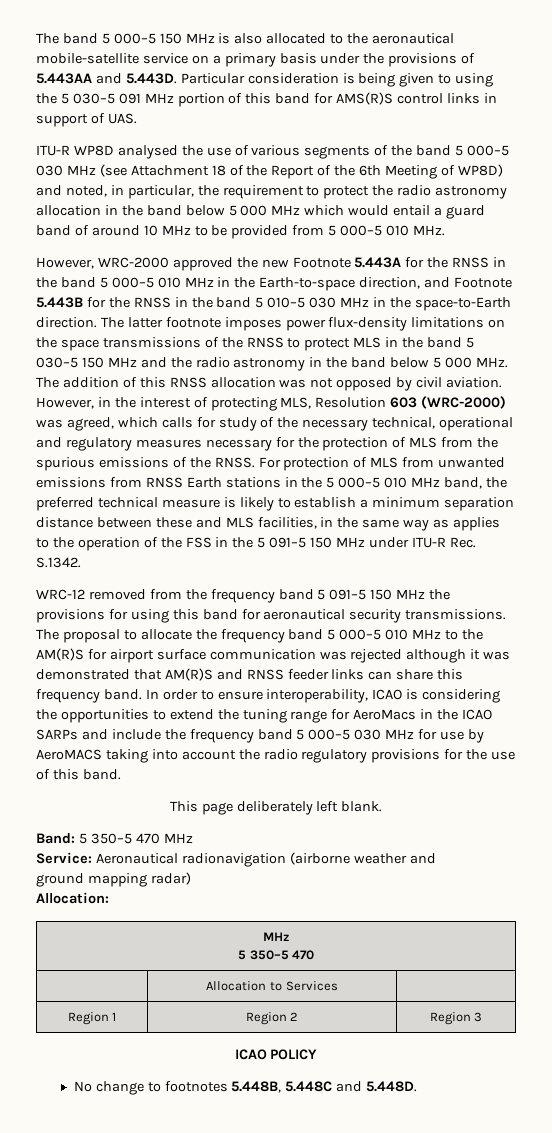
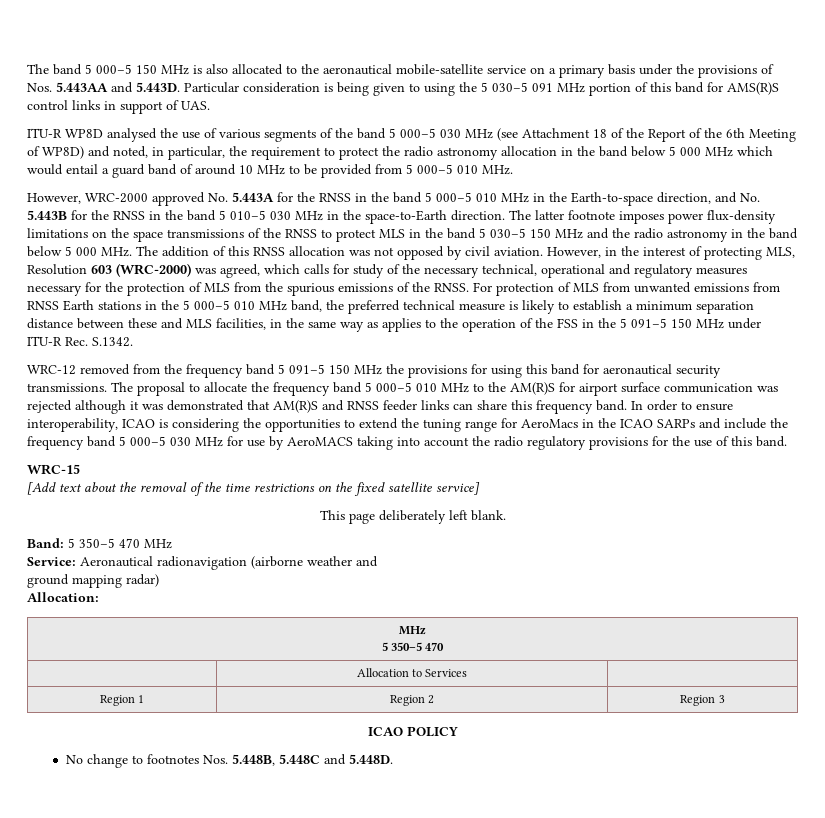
(476, 58) none -> [27,83,52,92] Nos.
[236,257,351,268] the new Footnote -> [208,193,228,202] No.
[454,277,513,288] Footnote -> [740,193,760,202] No.
(121, 774) none -> [27,464,80,475] [27,482,480,496] // WRC-15 // [Add text about the removal of the time restrictions on the fixed satellite service]
(228, 1086) none -> [202,755,228,764] Nos.

